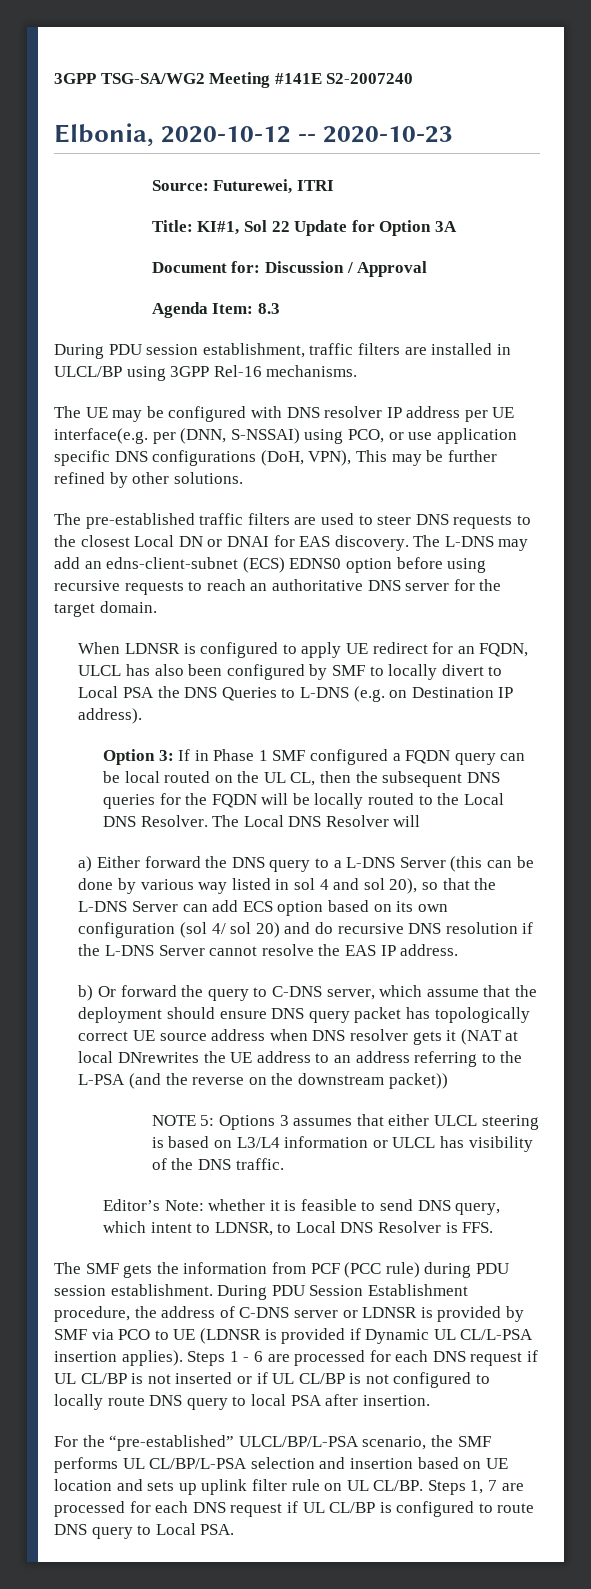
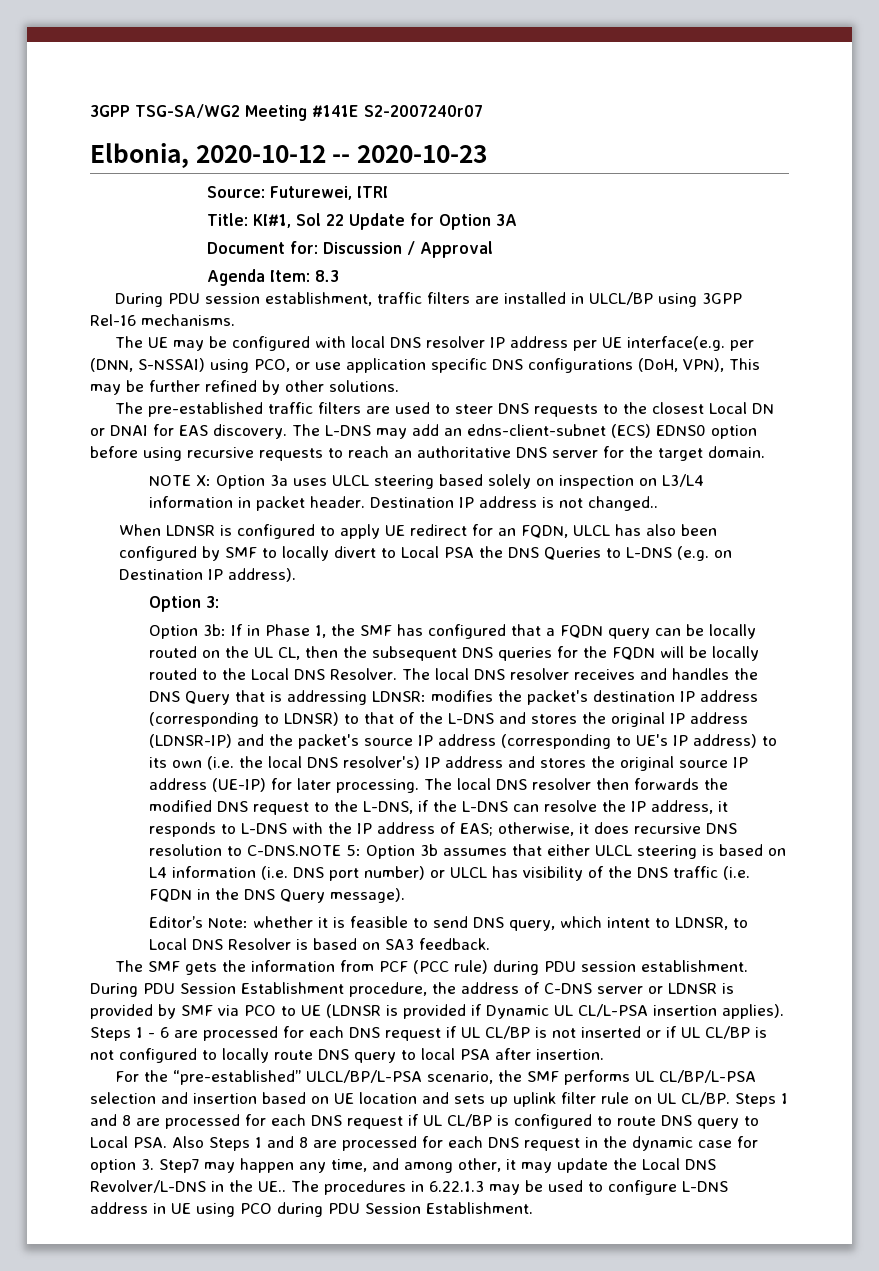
[326,73,414,84] S2-2007240 -> [364,105,483,117] S2-2007240r07
(282, 412) none -> [350,336,385,348] local
(157, 607) none -> [148,474,704,489] [148,496,658,511] // NOTE X: Option 3a uses ULCL steering based solely on inspection on L3/L4 information in packet header. Destination IP address is not changed..
(174, 755) none -> [148,624,226,639] // Option 3b:
[258,749,389,765] 1 SMF configured -> [314,624,541,639] 1, the SMF has configured that
[124,771,160,783] local -> [708,624,756,639] locally
[243,815,421,827] [78,856,534,872] [78,878,497,894] [78,900,448,916] [78,922,534,938] [78,944,459,956] [78,985,537,1001] [78,1007,530,1023] [78,1029,519,1045] [78,1051,523,1067] [78,1073,448,1089] [151,1115,289,1130] Local DNS Resolver will // a) Either forward the DNS query to a L-DNS Server (this can be done by various way listed in sol 4 and sol 20), so that the L-DNS Server can add ECS option based on its own configuration (sol 4/ sol 20) and do recursive DNS resolution if the L-DNS Server cannot resolve the EAS IP address. // b) Or forward the query to C-DNS server, which assume that the deployment should ensure DNS query packet has topologically correct UE source address when DNS resolver gets it (NAT at local DNrewrites the UE address to an address referring to the L-PSA (and the reverse on the downstream packet)) // NOTE 5: Options 3 -> [434,668,758,680] [148,690,758,705] [148,712,748,727] [148,734,777,749] [148,756,748,771] [148,778,728,793] [148,800,728,815] [148,822,737,837] [148,844,438,859] local DNS resolver receives and handles the DNS Query that is addressing LDNSR: modifies the packet's destination IP address (corresponding to LDNSR) to that of the L-DNS and stores the original IP address (LDNSR-IP) and the packet's source IP address (corresponding to UE's IP address) to its own (i.e. the local DNS resolver's) IP address and stores the original source IP address (UE-IP) for later processing. The local DNS resolver then forwards the modified DNS request to the L-DNS, if the L-DNS can resolve the IP address, it responds to L-DNS with the IP address of EAS; otherwise, it does recursive DNS resolution to C-DNS.NOTE 5: Option 3b
[236,1136,369,1148] L3/L4 information -> [148,866,425,881] L4 information (i.e. DNS port number)
[235,1158,284,1170] traffic. -> [672,866,750,880] [148,888,405,903] traffic (i.e. FQDN in the DNS Query message).
[462,1222,494,1233] FFS. -> [312,938,490,950] based on SA3 feedback.
[470,1480,498,1494] 1, 7 -> [780,1093,788,1104] [90,1114,131,1126] 1 and 8
(235, 1529) none -> [172,1136,758,1151] [90,1158,716,1173] [90,1180,728,1195] [90,1202,533,1217] Also Steps 1 and 8 are processed for each DNS request in the dynamic case for option 3. Step7 may happen any time, and among other, it may update the Local DNS Revolver/L-DNS in the UE.. The procedures in 6.22.1.3 may be used to configure L-DNS address in UE using PCO during PDU Session Establishment.

